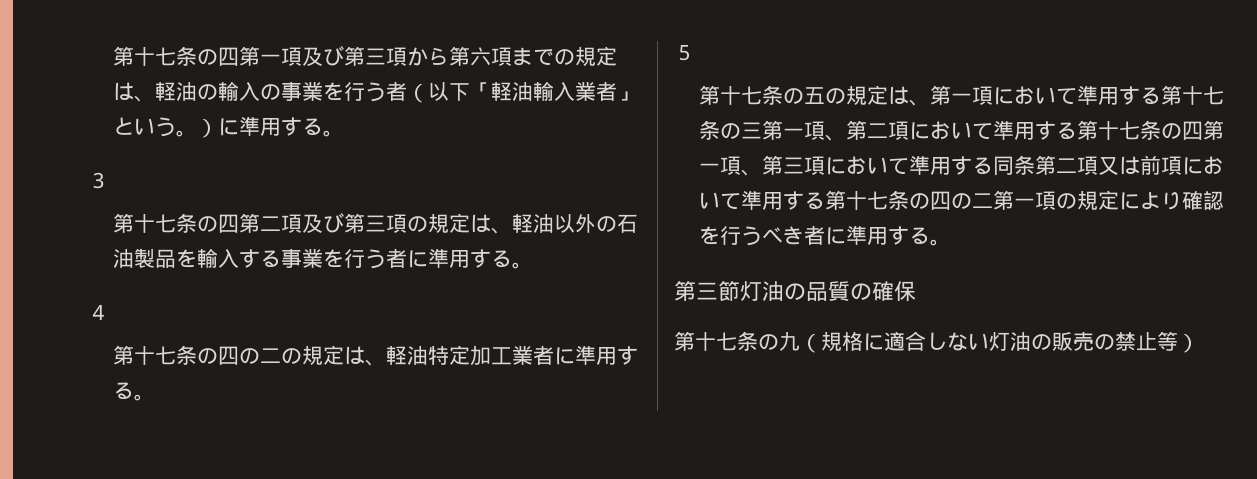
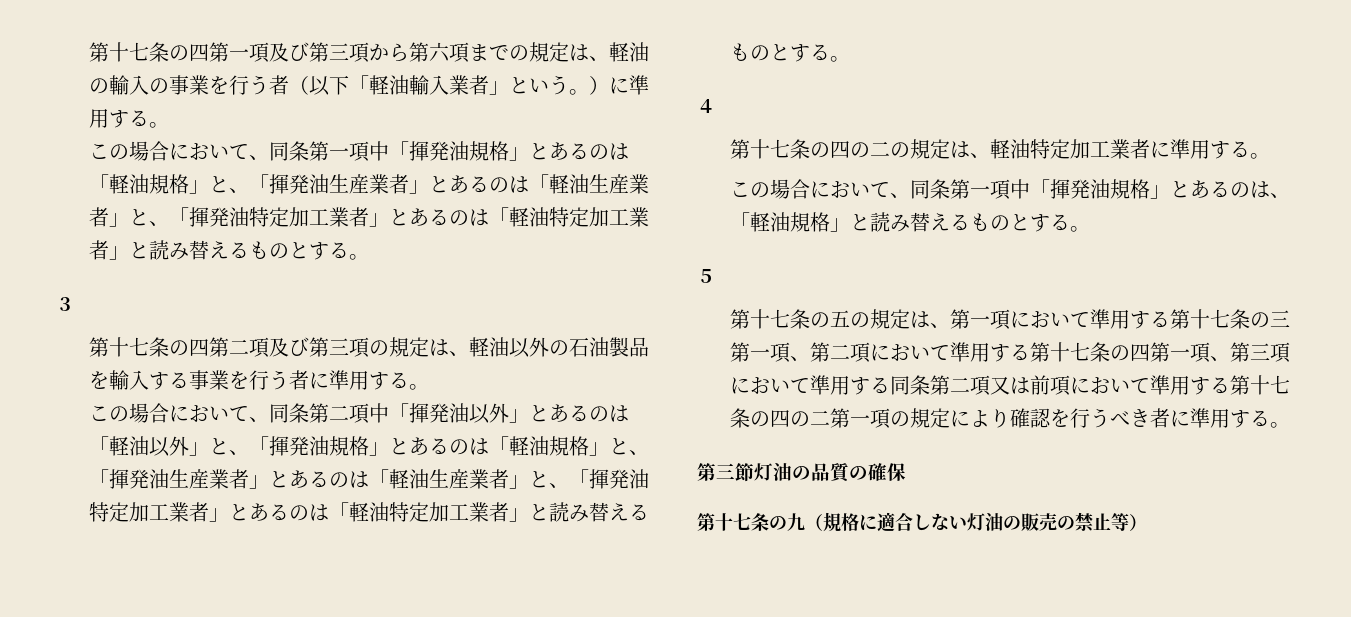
(344, 133) none -> [88,141,629,162] [88,174,649,194] [88,207,649,227] [88,240,369,260] // この場合において、同条第一項中「揮発油規格」とあるのは「軽油規格」と、「揮発油生産業者」とあるのは「軽油生産業者」と、「揮発油特定加工業者」とあるのは「軽油特定加工業者」と読み替えるものとする。
(533, 265) none -> [88,403,629,424] [88,436,649,457] [88,469,649,489] [88,502,649,522] [729,43,850,62] // この場合において、同条第二項中「揮発油以外」とあるのは「軽油以外」と、「揮発油規格」とあるのは「軽油規格」と、「揮発油生産業者」とあるのは「軽油生産業者」と、「揮発油特定加工業者」とあるのは「軽油特定加工業者」と読み替えるものとする。
(155, 397) none -> [729,179,1290,200] [729,212,1090,232] // この場合において、同条第一項中「揮発油規格」とあるのは、「軽油規格」と読み替えるものとする。

